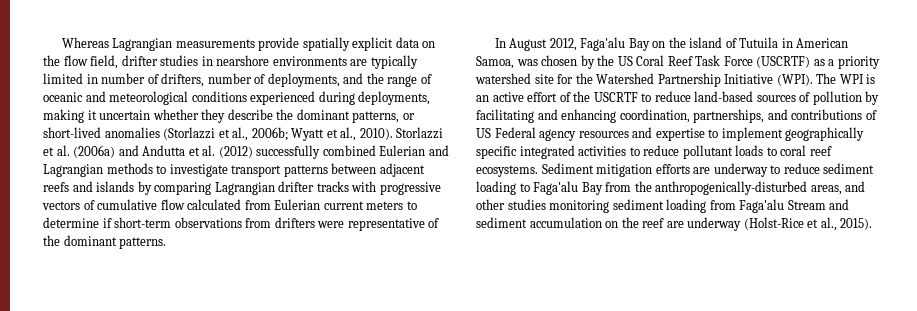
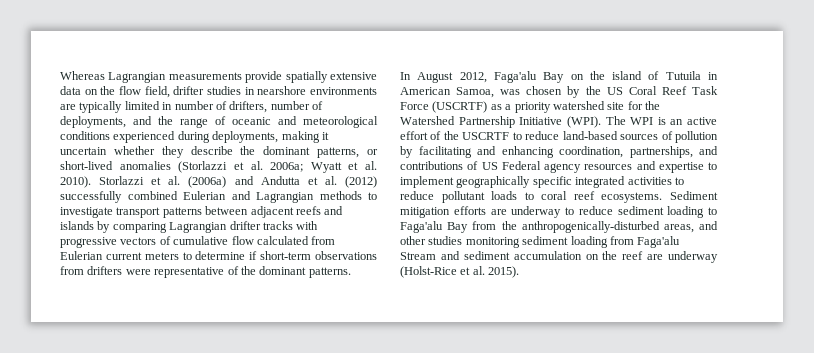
[352,37,394,51] explicit -> [330,72,377,80] extensive
[232,127,288,141] al., 2006b; -> [250,161,304,172] al. 2006a;
[340,127,357,141] al., -> [365,161,377,170] al.
[820,217,837,231] al., -> [472,266,485,275] al.

